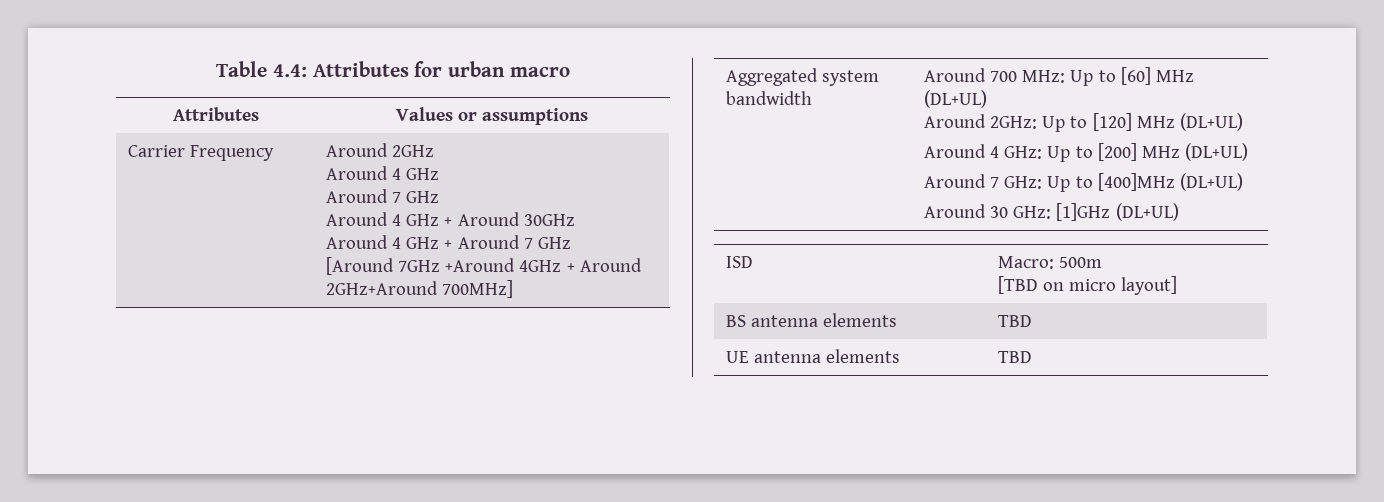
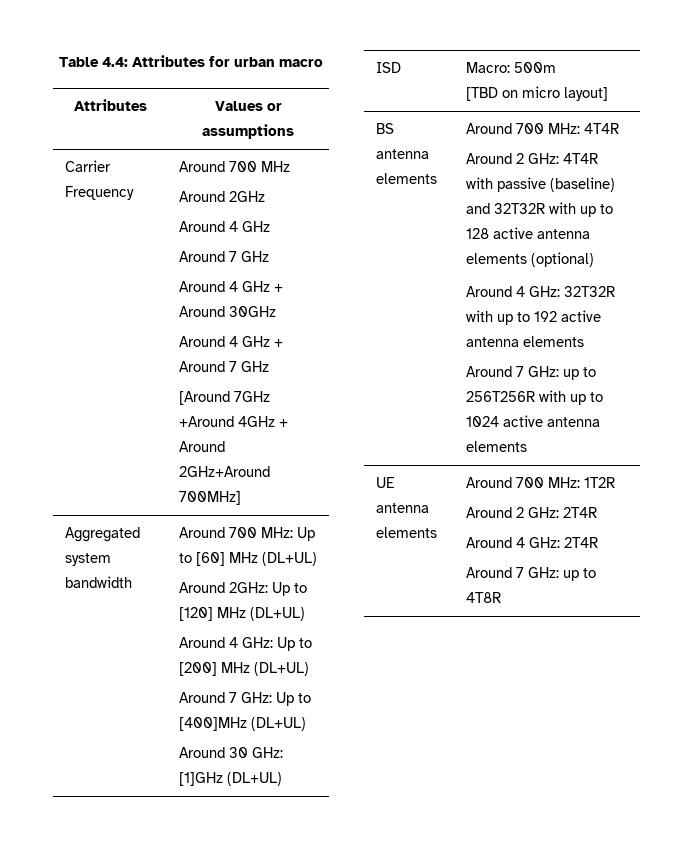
(389, 150) none -> [228,161,290,172] [178,191,225,202] 700 MHz // Around
[998,315,1033,327] [726,349,901,363] [998,351,1033,363] TBD // UE antenna elements | TBD -> [465,123,619,134] [465,153,598,164] [465,177,615,192] [465,202,613,217] [465,227,590,239] [465,252,594,267] [465,286,615,297] [465,310,601,325] [465,336,584,347] [465,366,596,380] [465,390,603,405] [465,415,600,427] [465,441,527,452] [375,477,395,488] [375,503,429,513] [375,527,437,538] [465,477,615,488] [465,507,597,518] [465,537,598,548] [465,567,596,581] [465,592,501,603] Around 700 MHz: 4T4R // Around 2 GHz: 4T4R with passive (baseline) and 32T32R with up to 128 active antenna elements (optional) // Around 4 GHz: 32T32R with up to 192 active antenna elements // Around 7 GHz: up to 256T256R with up to 1024 active antenna elements // UE antenna elements | Around 700 MHz: 1T2R // Around 2 GHz: 2T4R // Around 4 GHz: 2T4R // Around 7 GHz: up to 4T8R

